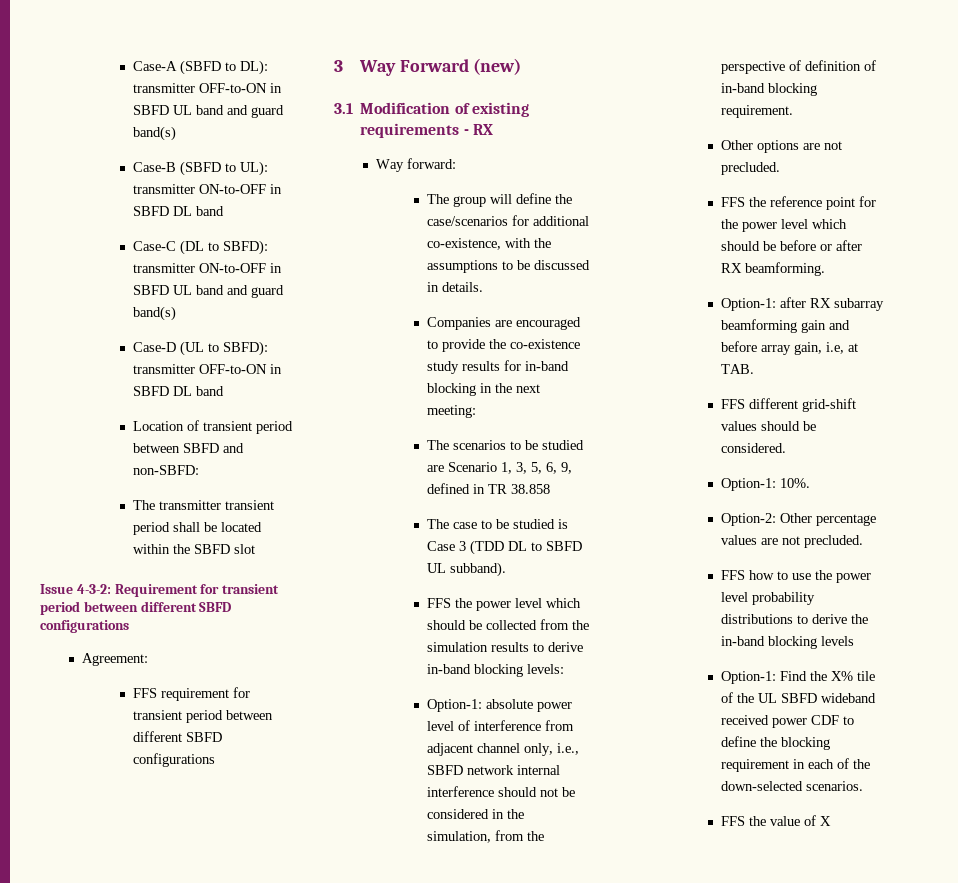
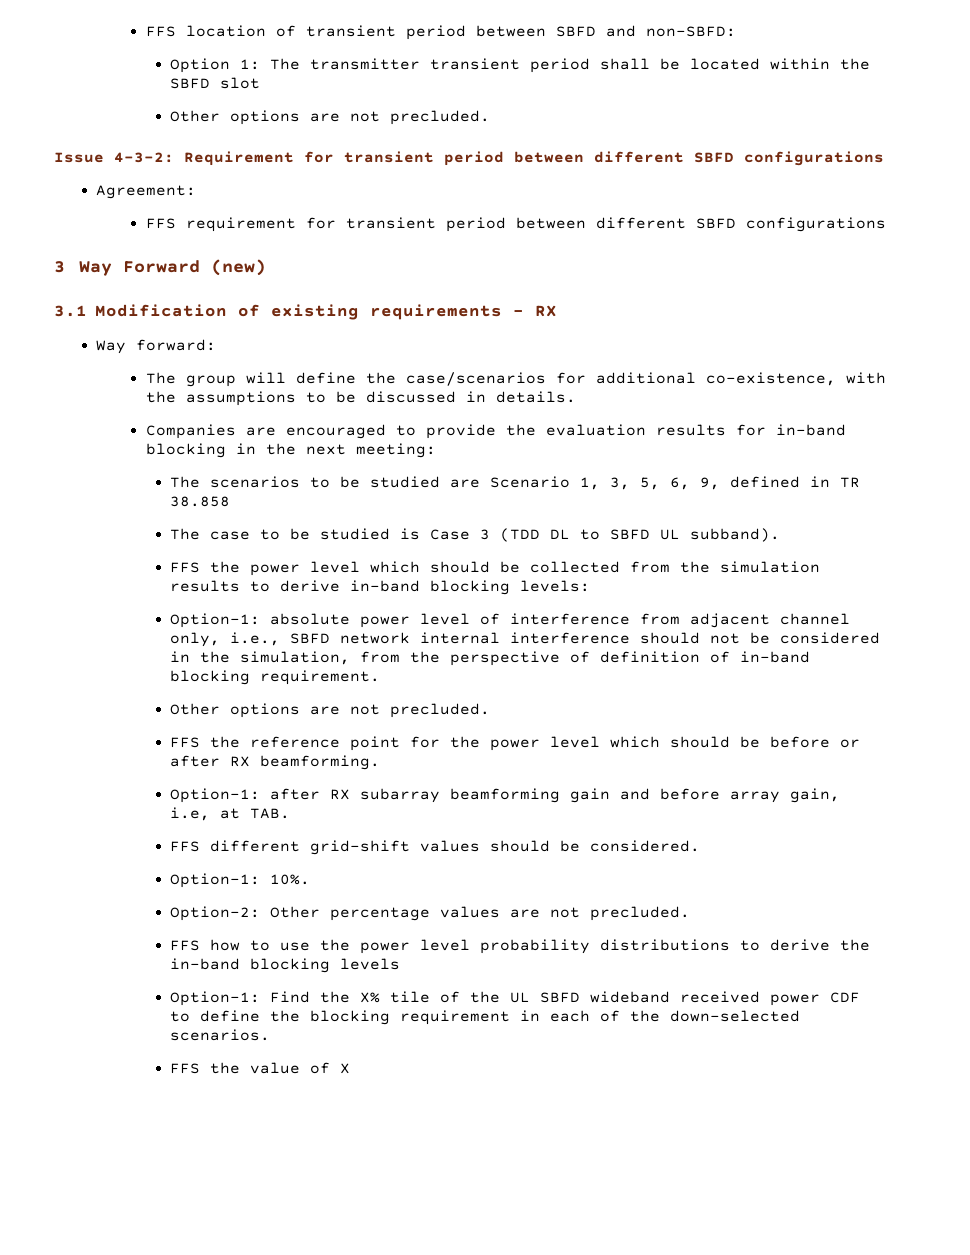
[132,60,268,75] [132,83,282,93] [132,105,284,118] [132,126,176,141] [132,161,268,176] [132,184,282,194] [132,206,224,216] [132,240,268,255] [132,263,282,273] [132,285,284,298] [132,306,176,321] [132,341,268,356] [132,364,282,374] [132,386,224,396] [132,421,184,431] Case-A (SBFD to DL): transmitter OFF-to-ON in SBFD UL band and guard band(s) // Case-B (SBFD to UL): transmitter ON-to-OFF in SBFD DL band // Case-C (DL to SBFD): transmitter ON-to-OFF in SBFD UL band and guard band(s) // Case-D (UL to SBFD): transmitter OFF-to-ON in SBFD DL band // Location -> [145,25,266,37] FFS location
(199, 470) none -> [170,58,261,73] Option 1:
(255, 549) none -> [170,110,491,125] // Other options are not precluded.
[509,339,580,349] [426,361,459,374] co-existence study -> [545,424,646,436] evaluation

